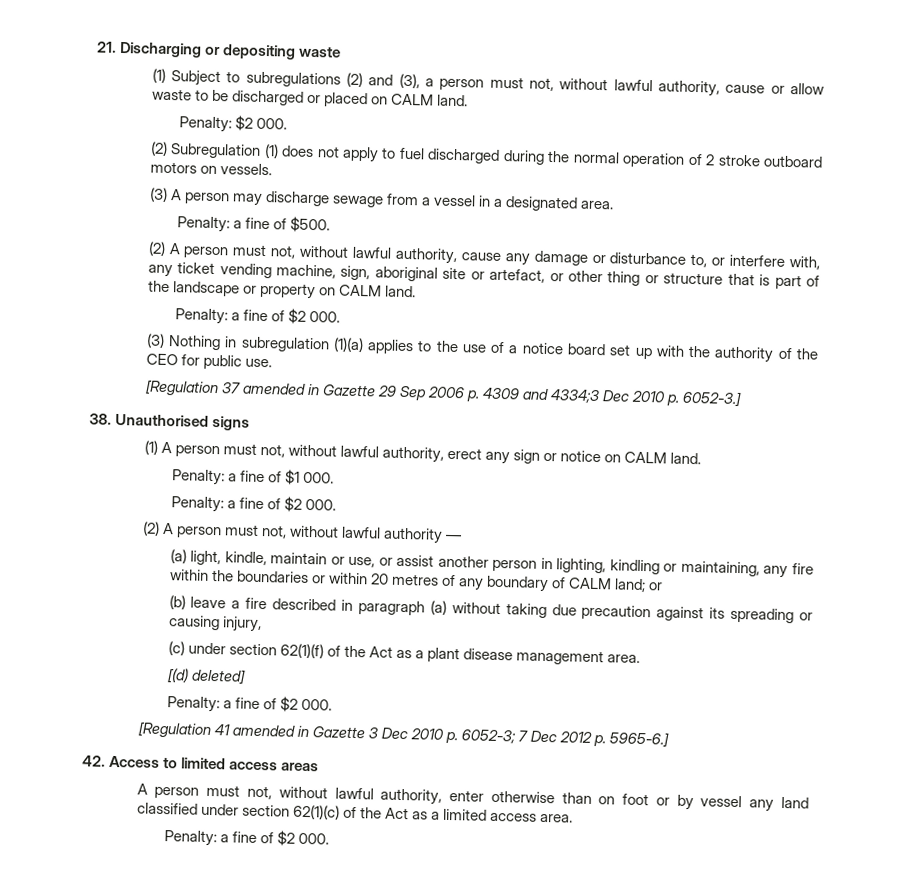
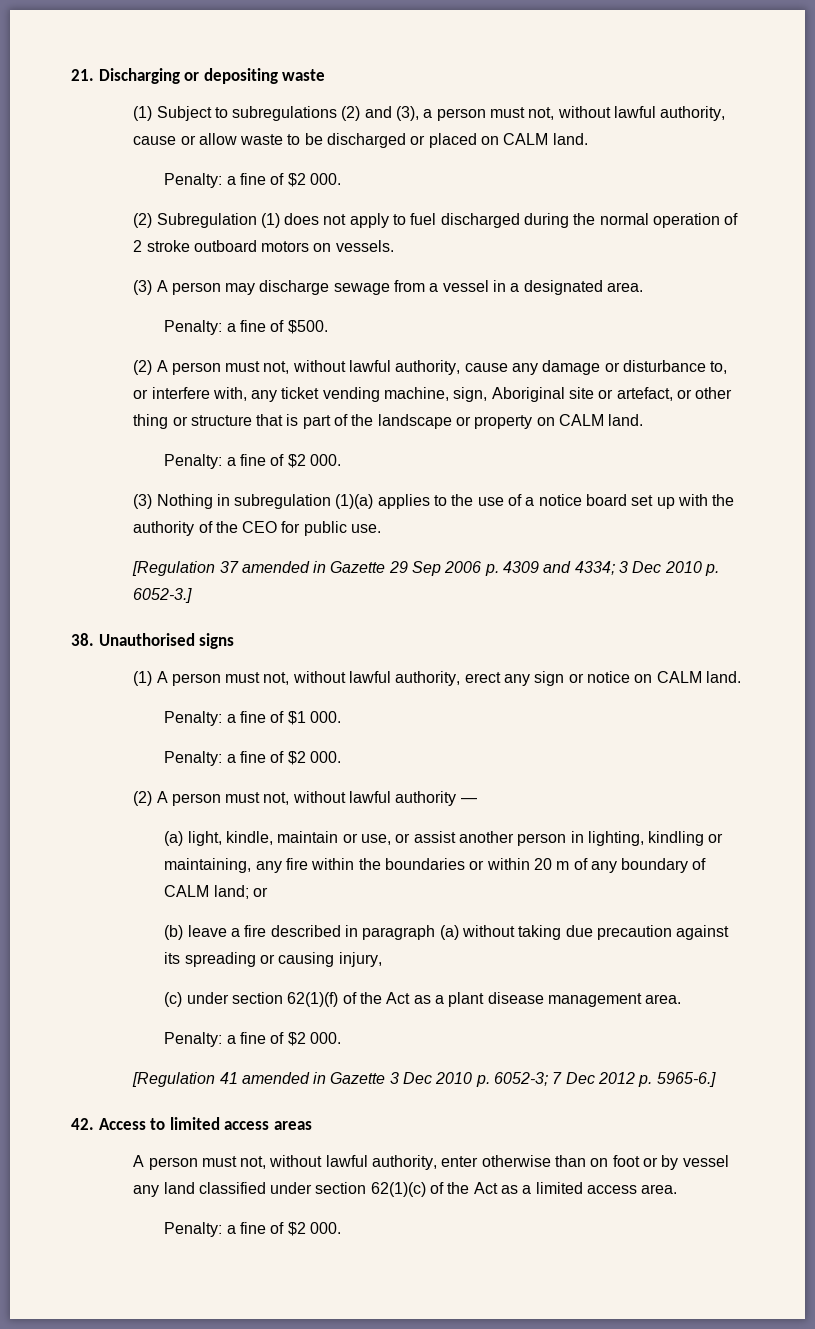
(232, 124) none -> [226,173,285,185] a fine of
[374,266,438,282] aboriginal -> [491,387,565,402] Aboriginal
[550,389,601,404] 4334;3 -> [574,561,629,575] 4334; 3
[390,573,439,586] metres -> [556,861,570,870] m
[166,668,246,685] // [(d) deleted] -> (682, 999) none

